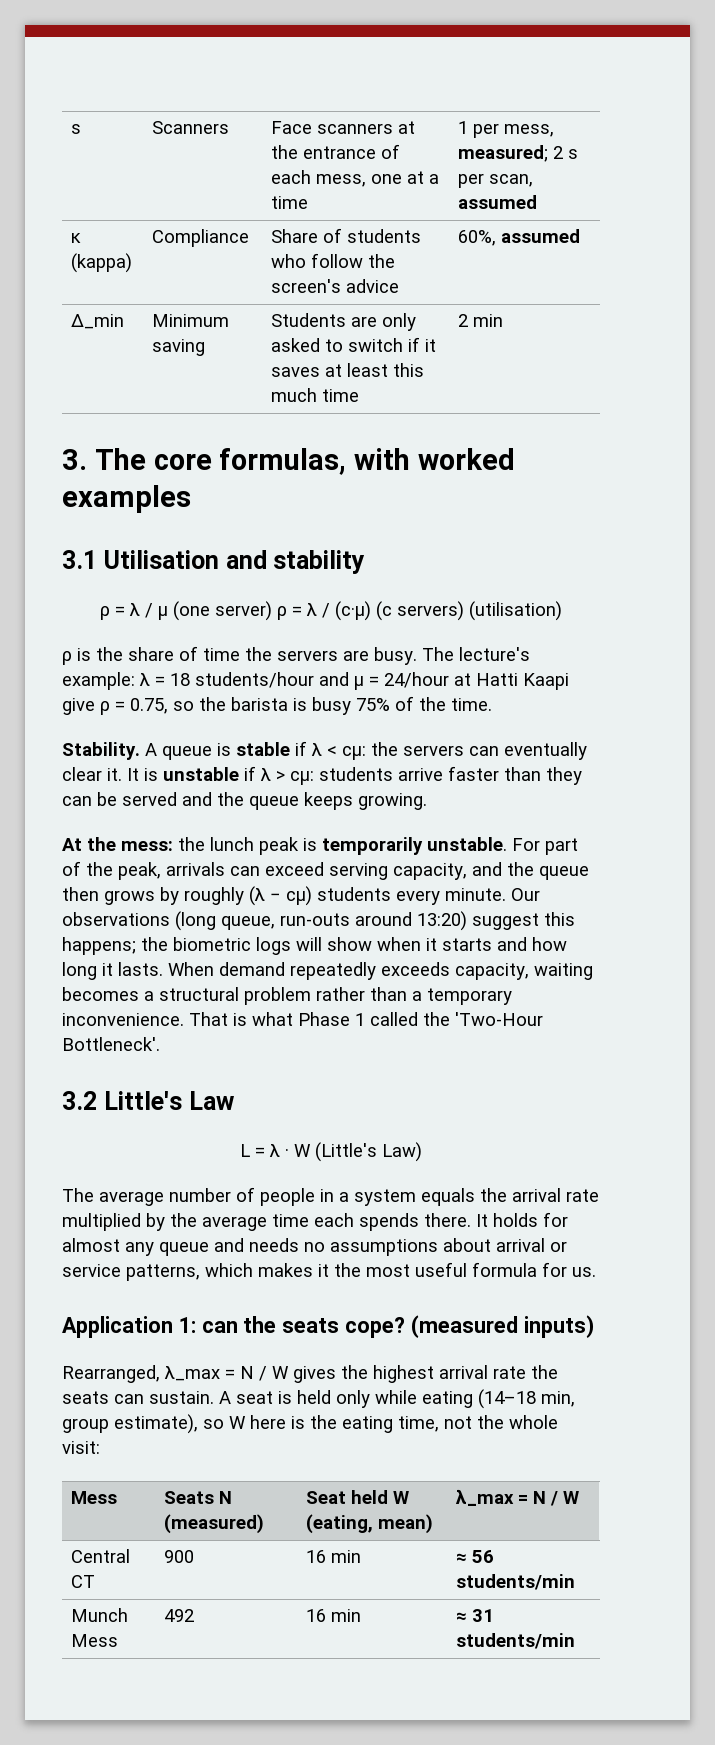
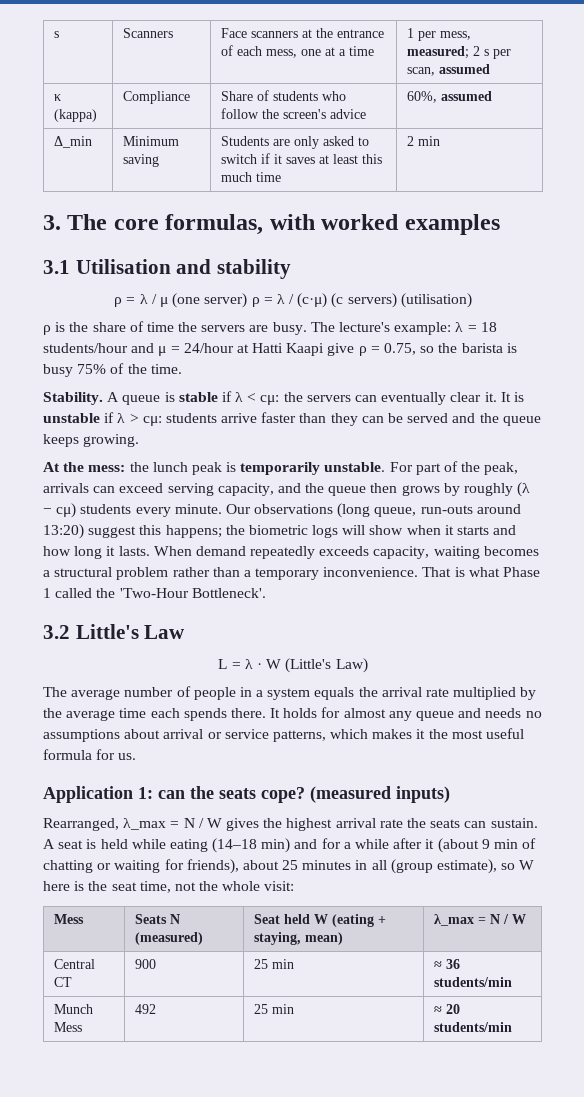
[336,1390,370,1408] only -> (128, 844) none
[541,1391,575,1407] [62,1418,109,1433] min, group -> [261,838,537,853] [43,859,433,874] min) and for a while after it (about 9 min of chatting or waiting for friends), about 25 minutes in all (group
[342,1416,393,1433] eating -> [111,882,137,891] seat
[305,1514,373,1534] (eating, -> [332,914,387,927] [254,932,302,945] (eating + staying,
[305,1550,361,1563] [455,1550,494,1563] 16 min | ≈ 56 -> [254,959,295,969] [434,959,461,969] 25 min | ≈ 36
[305,1609,361,1622] [455,1609,494,1622] 16 min | ≈ 31 -> [254,1004,295,1014] [434,1004,461,1014] 25 min | ≈ 20

